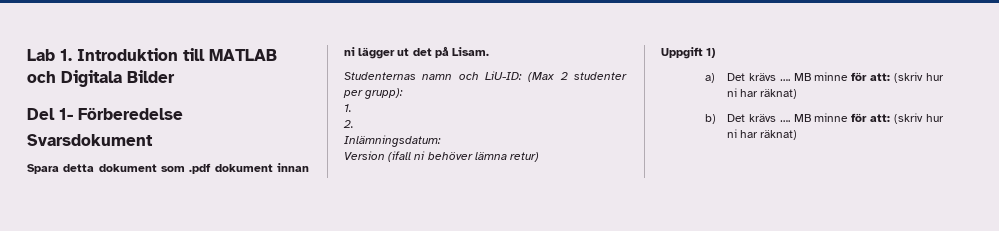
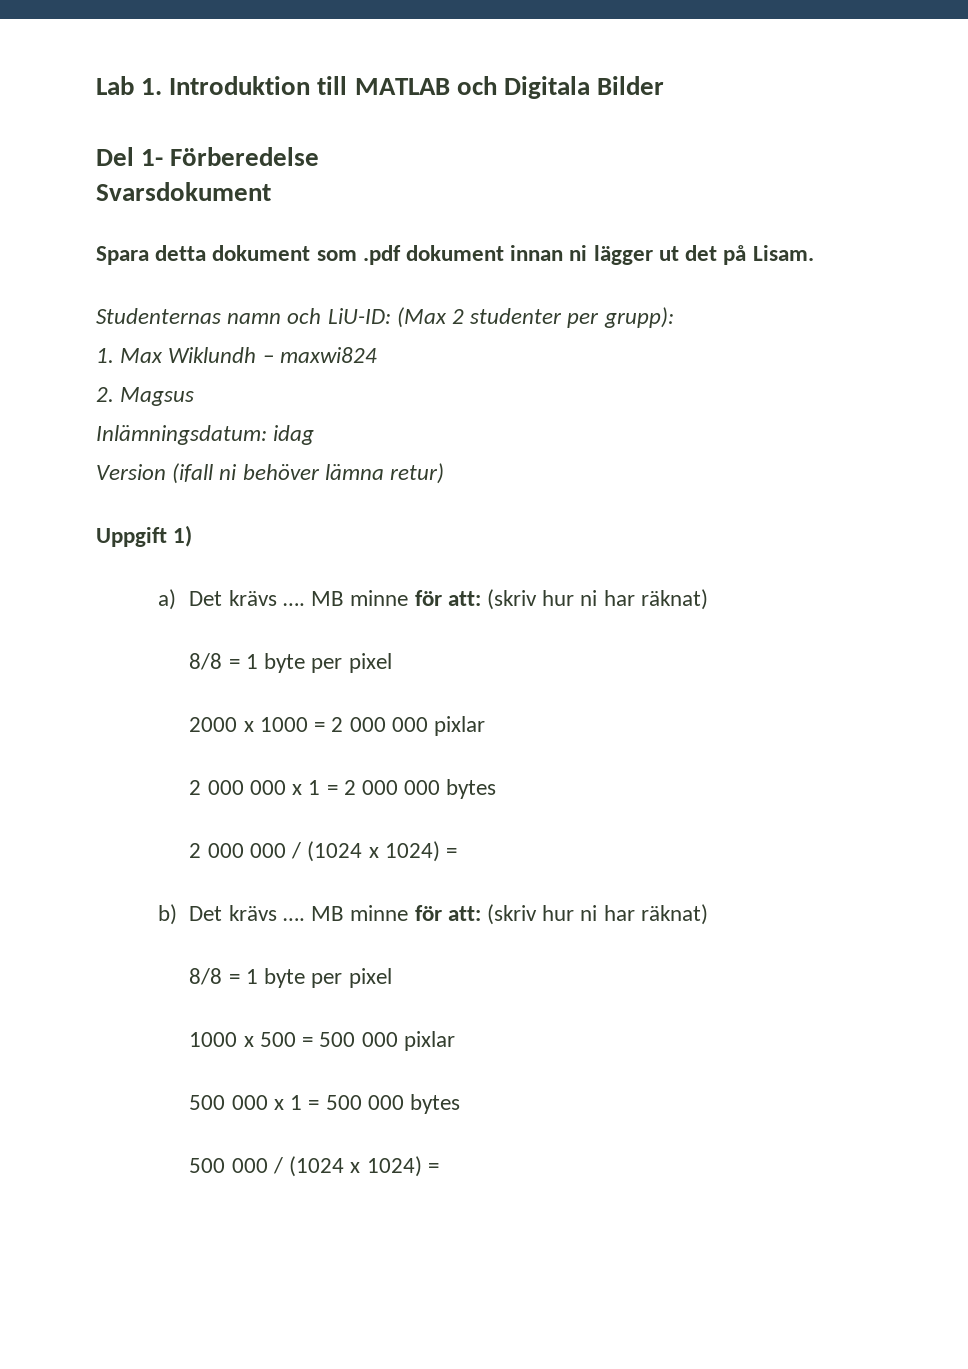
(352, 108) none -> [120,347,377,363] Max Wiklundh – maxwi824
(354, 124) none -> [120,387,195,406] Magsus
(441, 141) none -> [273,425,315,445] idag
(798, 94) none -> [189,653,392,673] [189,716,485,736] [189,779,497,799] [189,841,457,862] // 8/8 = 1 byte per pixel // 2000 x 1000 = 2 000 000 pixlar // 2 000 000 x 1 = 2 000 000 bytes // 2 000 000 / (1024 x 1024) =
(798, 135) none -> [189,968,392,988] [189,1031,455,1051] [189,1094,460,1114] [189,1156,439,1177] // 8/8 = 1 byte per pixel // 1000 x 500 = 500 000 pixlar // 500 000 x 1 = 500 000 bytes // 500 000 / (1024 x 1024) =

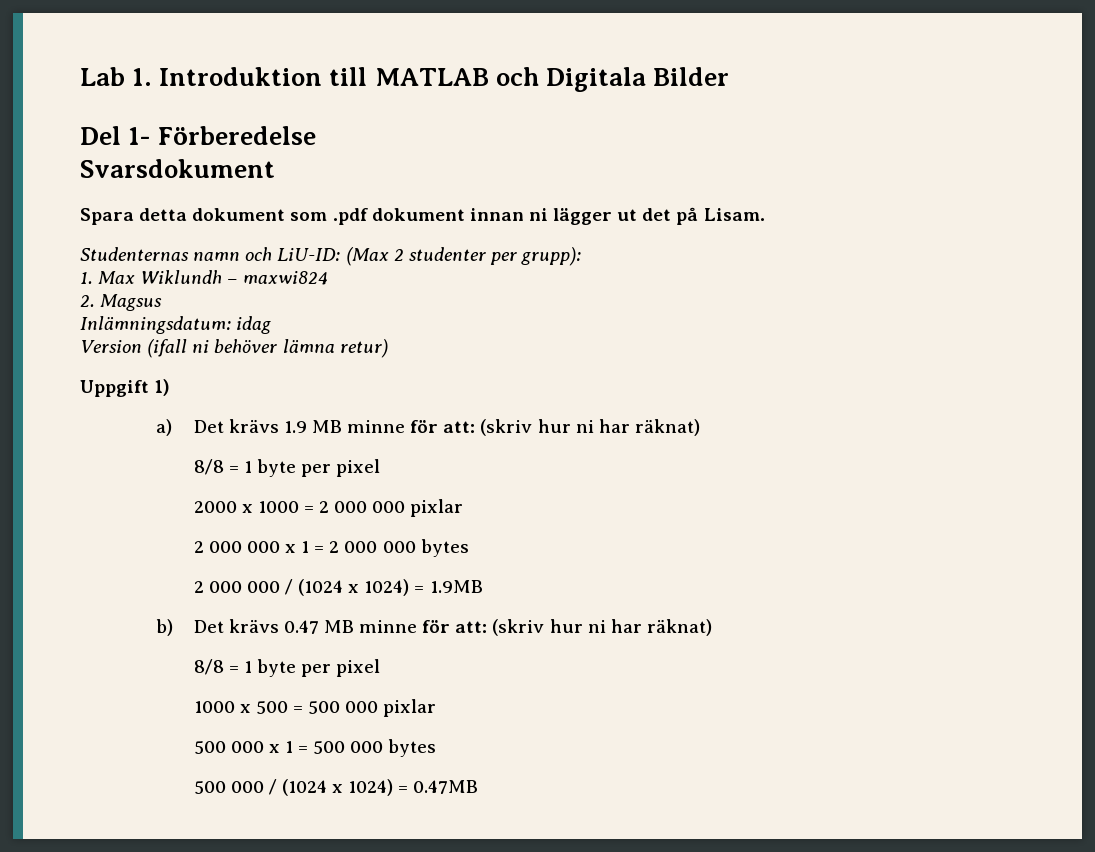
[282,603,305,606] …. -> [283,421,307,433] 1.9
(457, 853) none -> [429,580,483,593] 1.9MB
[282,918,305,921] …. -> [283,620,319,634] 0.47
(439, 1168) none -> [413,780,479,794] 0.47MB

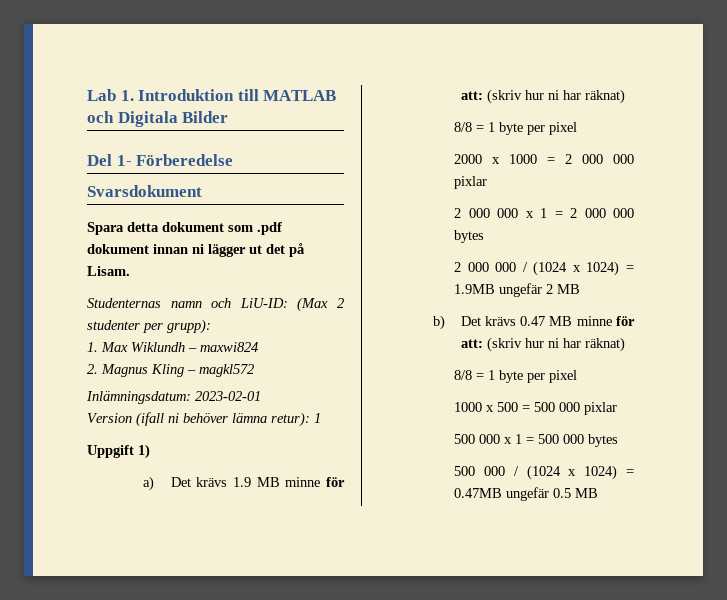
[100,294,163,311] Magsus -> [101,364,254,377] Magnus Kling – magkl572
[236,316,272,334] idag -> [195,391,261,401] 2023-02-01
[339,339,388,358] retur) -> [271,412,321,427] retur): 1
(483, 586) none -> [499,283,581,297] ungefär 2 MB
(479, 787) none -> [506,487,599,501] ungefär 0.5 MB

